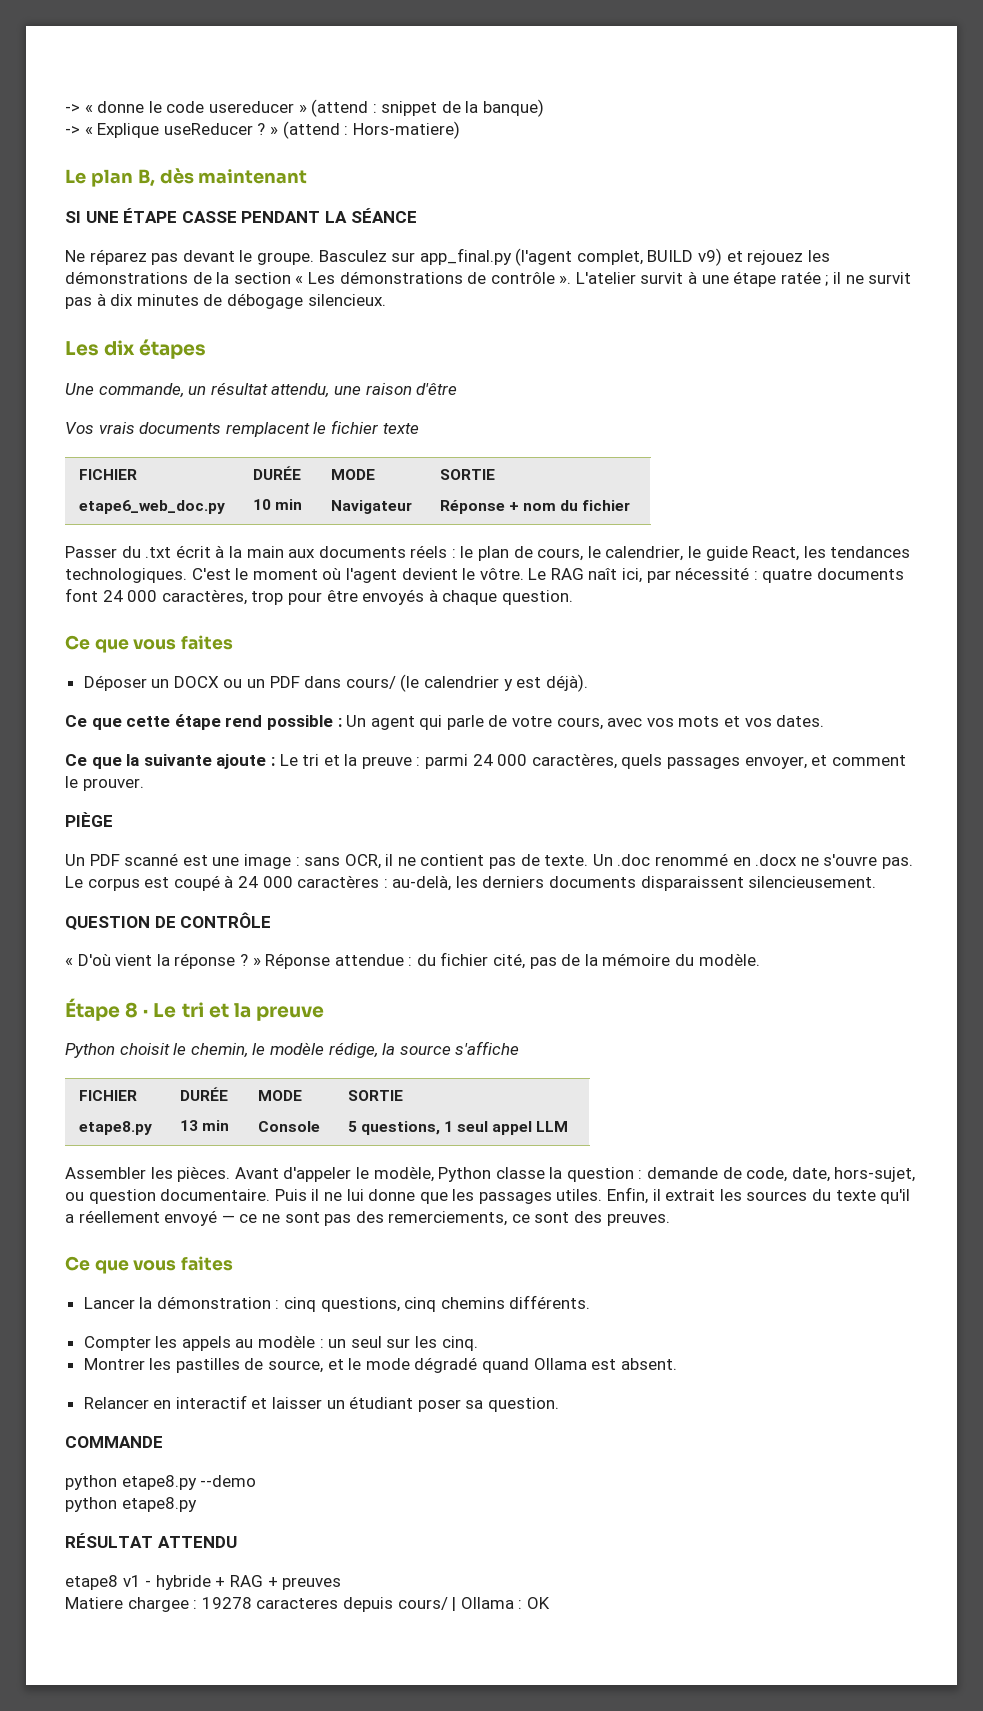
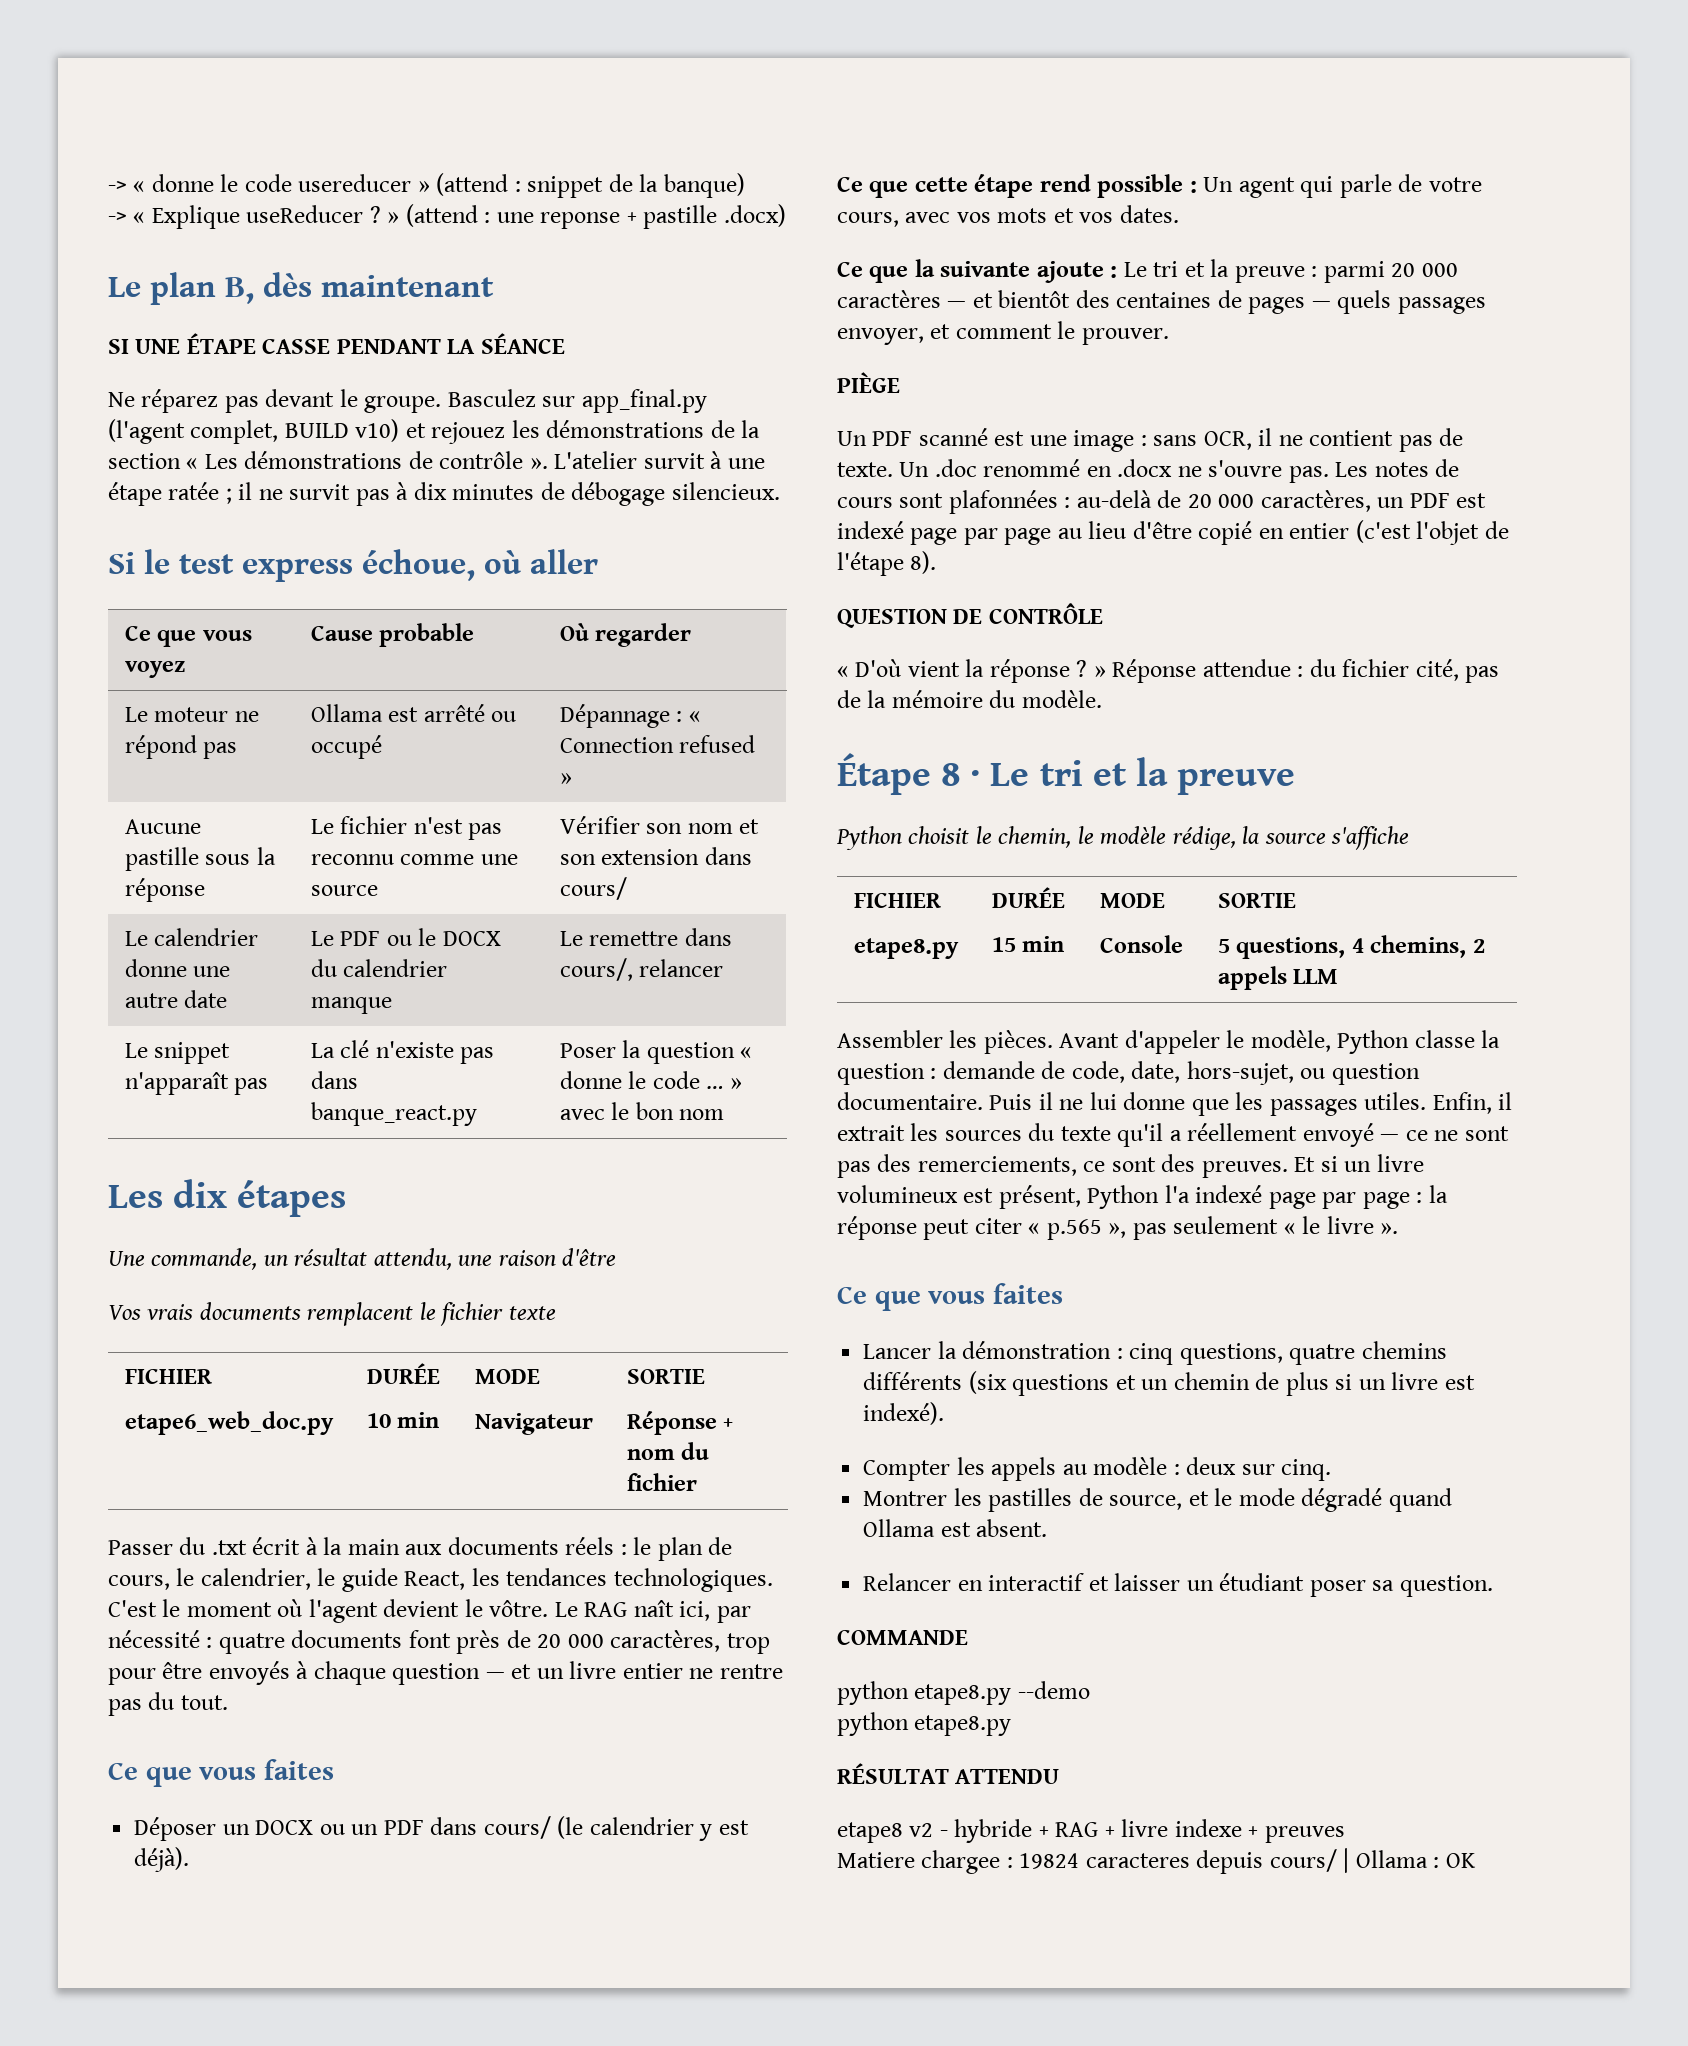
[352,121,460,139] Hors-matiere) -> [496,204,786,229] une reponse + pastille .docx)
[698,248,723,266] v9) -> [355,419,400,442] v10)
(386, 300) none -> [108,549,598,582] [124,626,252,647] [124,661,185,678] [310,623,475,647] [559,623,692,647] [124,707,259,722] [124,735,238,759] [310,704,517,722] [310,735,382,759] [559,704,701,728] [559,735,756,753] [559,773,572,784] [124,819,201,834] [124,847,276,871] [124,878,205,902] [310,816,503,840] [310,854,518,865] [310,885,378,896] [559,816,760,834] [559,847,752,865] [559,877,627,900] [124,928,259,946] [124,959,231,977] [124,990,228,1008] [310,928,501,946] [310,959,448,977] [310,997,392,1014] [559,928,732,946] [559,958,724,981] [124,1042,231,1064] [124,1072,269,1095] [310,1040,495,1064] [310,1071,358,1089] [310,1102,477,1126] [559,1040,753,1064] [559,1071,742,1089] [559,1102,725,1120] // Si le test express échoue, où aller // Ce que vous voyez | Cause probable | Où regarder // Le moteur ne répond pas | Ollama est arrêté ou occupé | Dépannage : « Connection refused » // Aucune pastille sous la réponse | Le fichier n'est pas reconnu comme une source | Vérifier son nom et son extension dans cours/ // Le calendrier donne une autre date | Le PDF ou le DOCX du calendrier manque | Le remettre dans cours/, relancer // Le snippet n'apparaît pas | La clé n'existe pas dans banque_react.py | Poser la question « donne le code … » avec le bon nom
[102,590,123,602] 24 -> [456,1630,562,1654] près de 20
[501,590,573,605] question. -> [392,1661,783,1685] [108,1692,228,1716] question — et un livre entier ne rentre pas du tout.
[472,753,617,769] 24 000 caractères, -> [1391,263,1458,277] [837,290,1331,314] 20 000 caractères — et bientôt des centaines de pages —
[65,875,877,891] Le corpus est coupé à 24 000 caractères : au-delà, les derniers documents disparaissent silencieusement. -> [1335,459,1460,477] [837,490,1487,514] [837,520,1509,545] [837,551,937,576] Les notes de cours sont plafonnées : au-delà de 20 000 caractères, un PDF est indexé page par page au lieu d'être copié en entier (c'est l'objet de l'étape 8).
[179,1120,198,1131] 13 -> [991,937,1016,952] 15
[443,1121,533,1135] 1 seul appel -> [1351,935,1485,958] [1217,966,1287,990] 4 chemins, 2 appels
(670, 1219) none -> [1294,1154,1424,1172] [837,1185,1448,1209] [837,1216,1399,1240] Et si un livre volumineux est présent, Python l'a indexé page par page : la réponse peut citer « p.565 », pas seulement « le livre ».
[404,1295,591,1312] cinq chemins différents. -> [1289,1341,1447,1365] [863,1371,1475,1396] [863,1402,945,1425] quatre chemins différents (six questions et un chemin de plus si un livre est indexé).
[328,1336,438,1348] un seul sur les -> [1186,1457,1275,1475] deux sur
[122,1575,141,1587] v1 -> [909,1823,934,1837] v2
(278, 1582) none -> [1121,1819,1259,1837] livre indexe +
[201,1597,252,1609] 19278 -> [1019,1853,1080,1869] 19824

